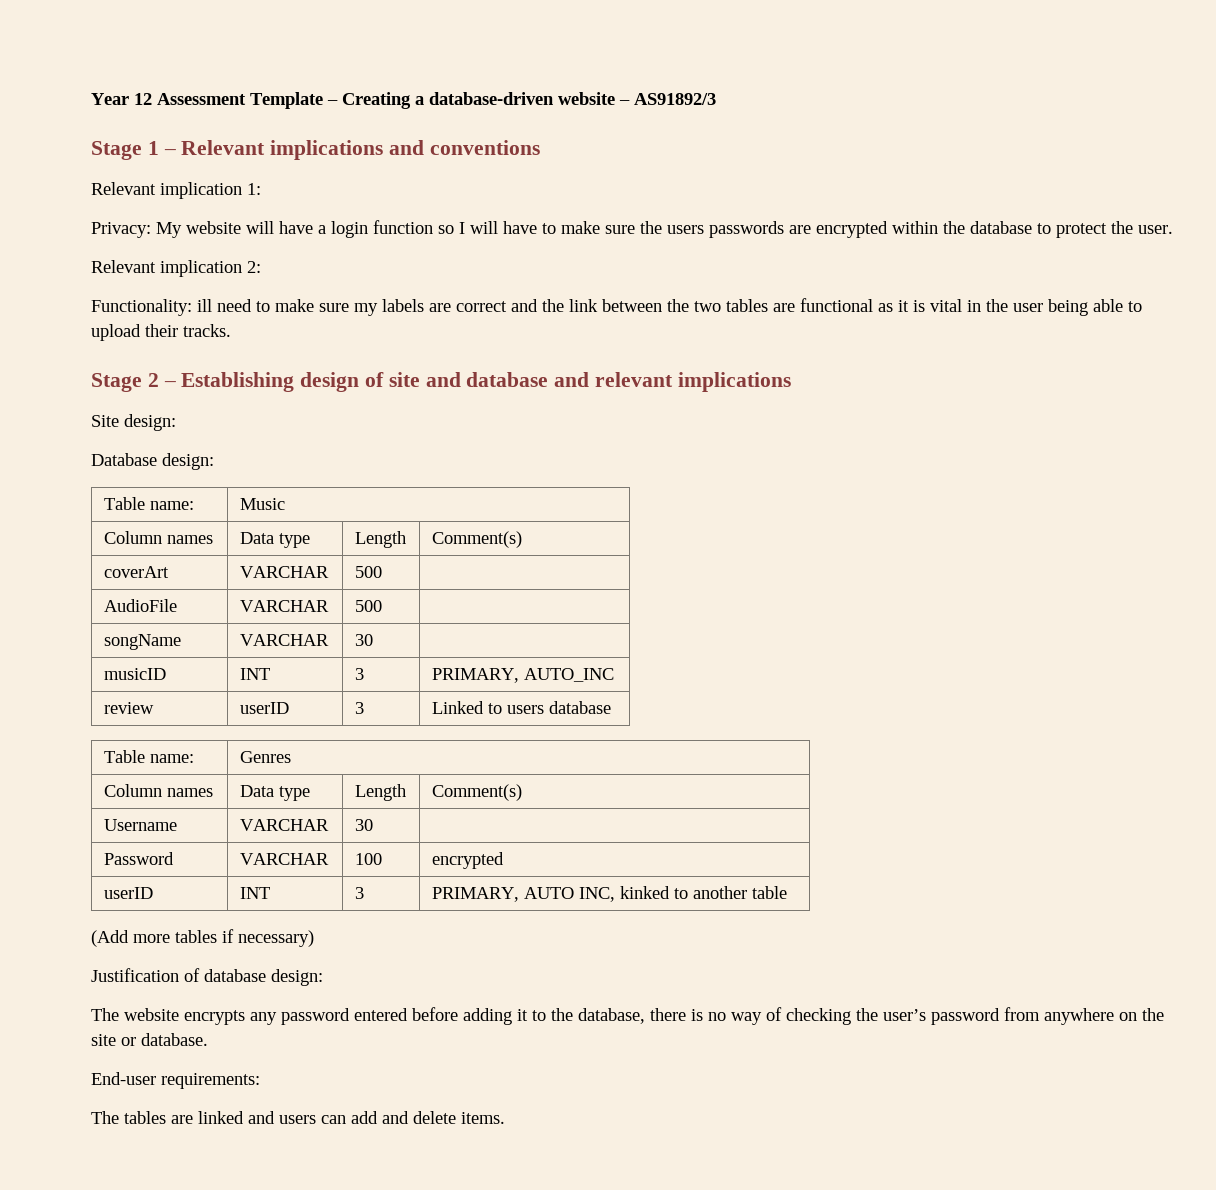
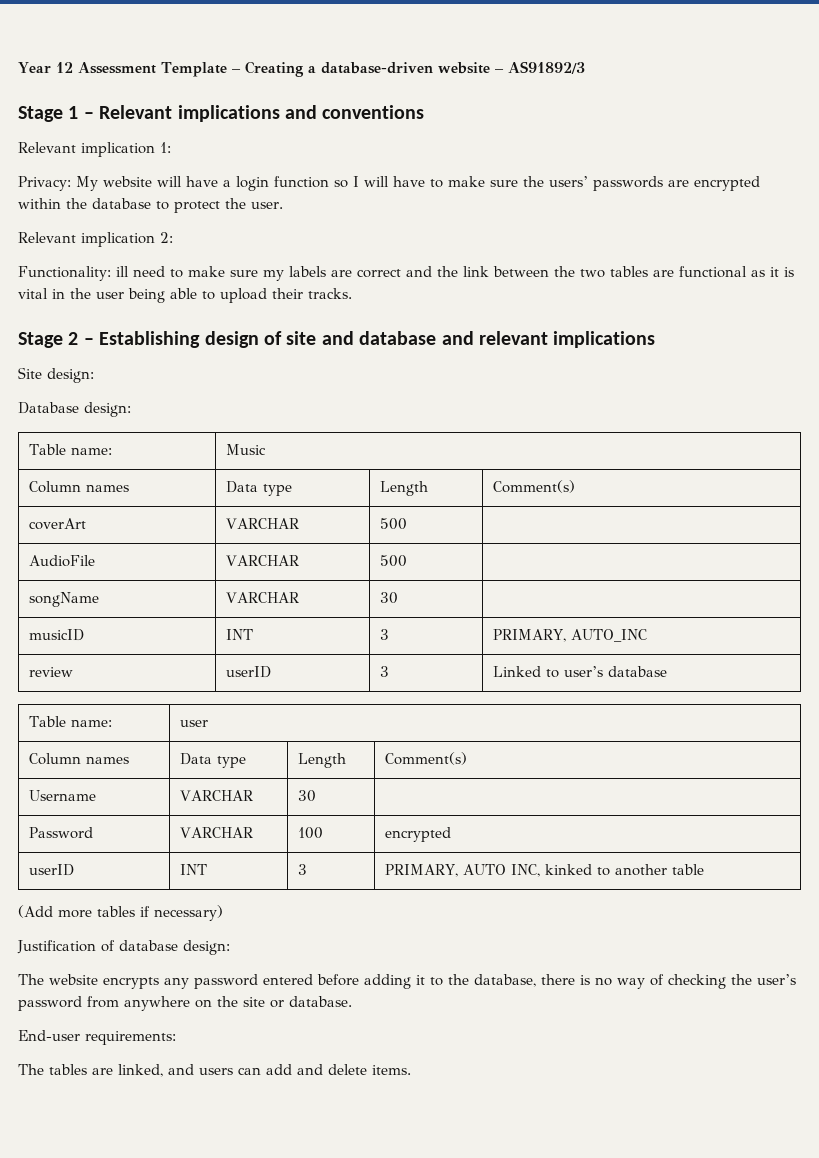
[667,225,704,234] users -> [549,176,588,187] users’
[506,705,544,714] users -> [563,666,603,677] user’s
[239,751,291,763] Genres -> [179,720,208,727] user
[198,1111,244,1124] linked -> [118,1064,163,1077] linked,

